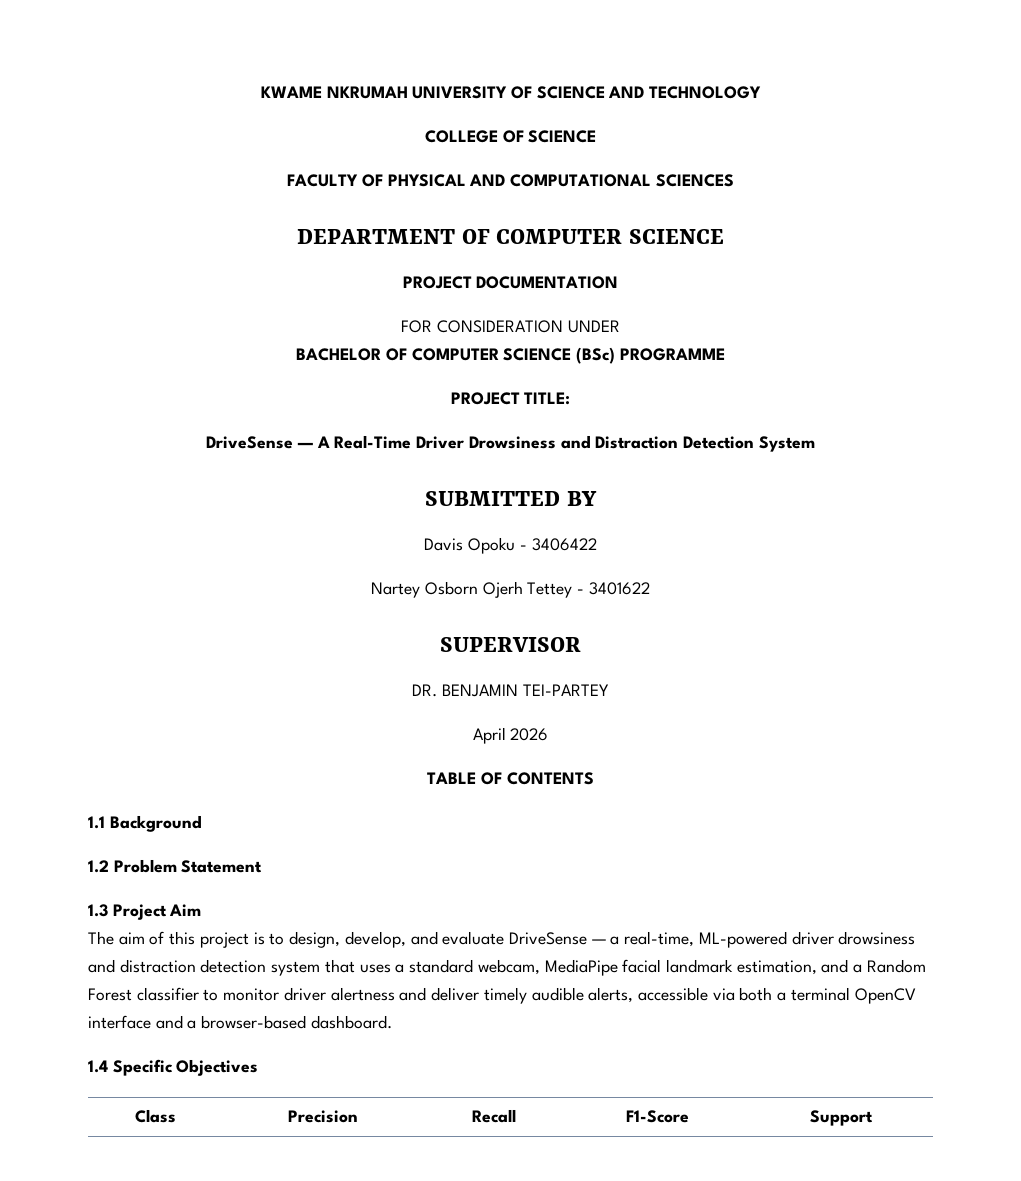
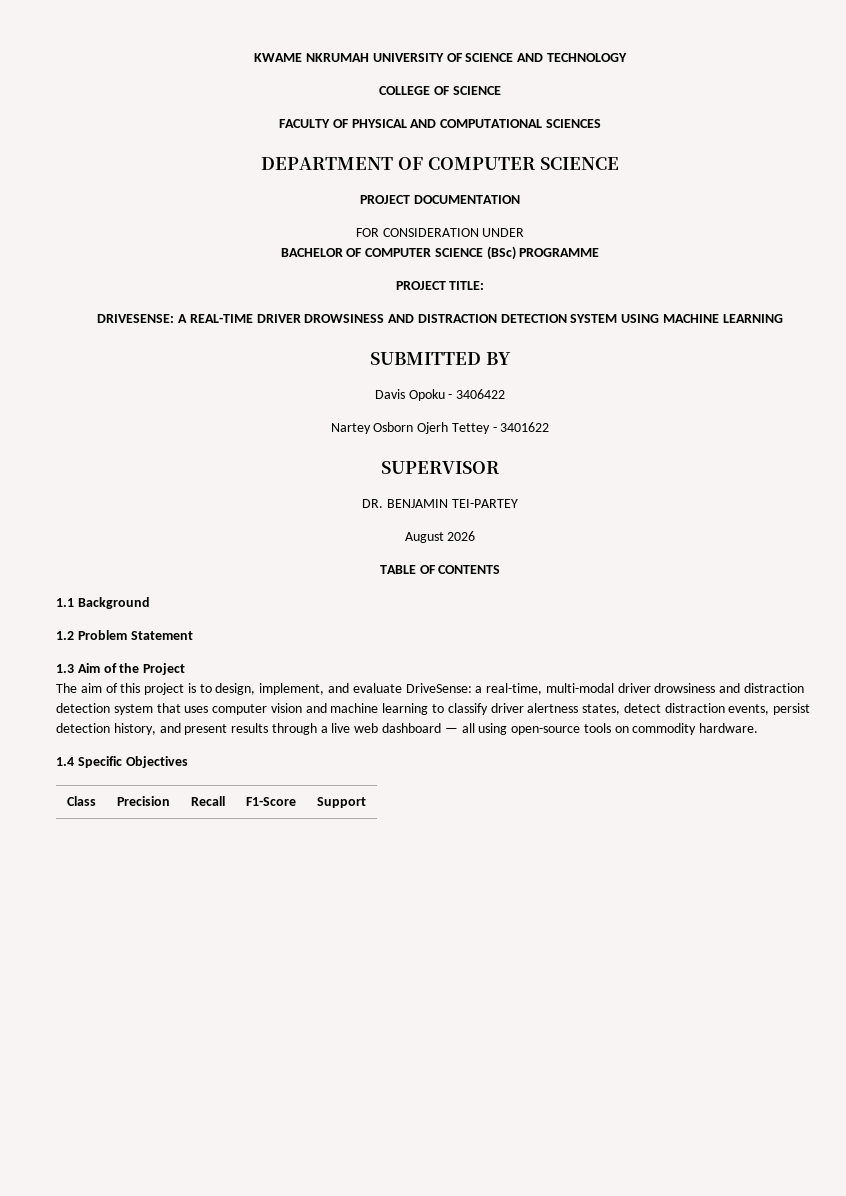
[206,435,815,452] DriveSense — A Real-Time Driver Drowsiness and Distraction Detection System -> [97,314,783,323] DRIVESENSE: A REAL-TIME DRIVER DROWSINESS AND DISTRACTION DETECTION SYSTEM USING MACHINE LEARNING
[472,727,506,744] April -> [404,532,444,543] August
(108, 910) none -> [77,663,140,673] Aim of the
[169,904,202,916] Aim -> (186, 669) none
[344,931,406,948] develop, -> [259,683,325,695] implement,
[508,932,606,945] DriveSense — -> [405,683,472,693] DriveSense:
[698,931,787,948] ML-powered -> [545,683,614,693] multi-modal
[395,959,926,976] [88,987,916,1004] [88,1015,392,1029] a standard webcam, MediaPipe facial landmark estimation, and a Random Forest classifier to monitor driver alertness and deliver timely audible alerts, accessible via both a terminal OpenCV interface and a browser-based dashboard. -> [212,703,811,715] [56,723,759,735] computer vision and machine learning to classify driver alertness states, detect distraction events, persist detection history, and present results through a live web dashboard — all using open-source tools on commodity hardware.

